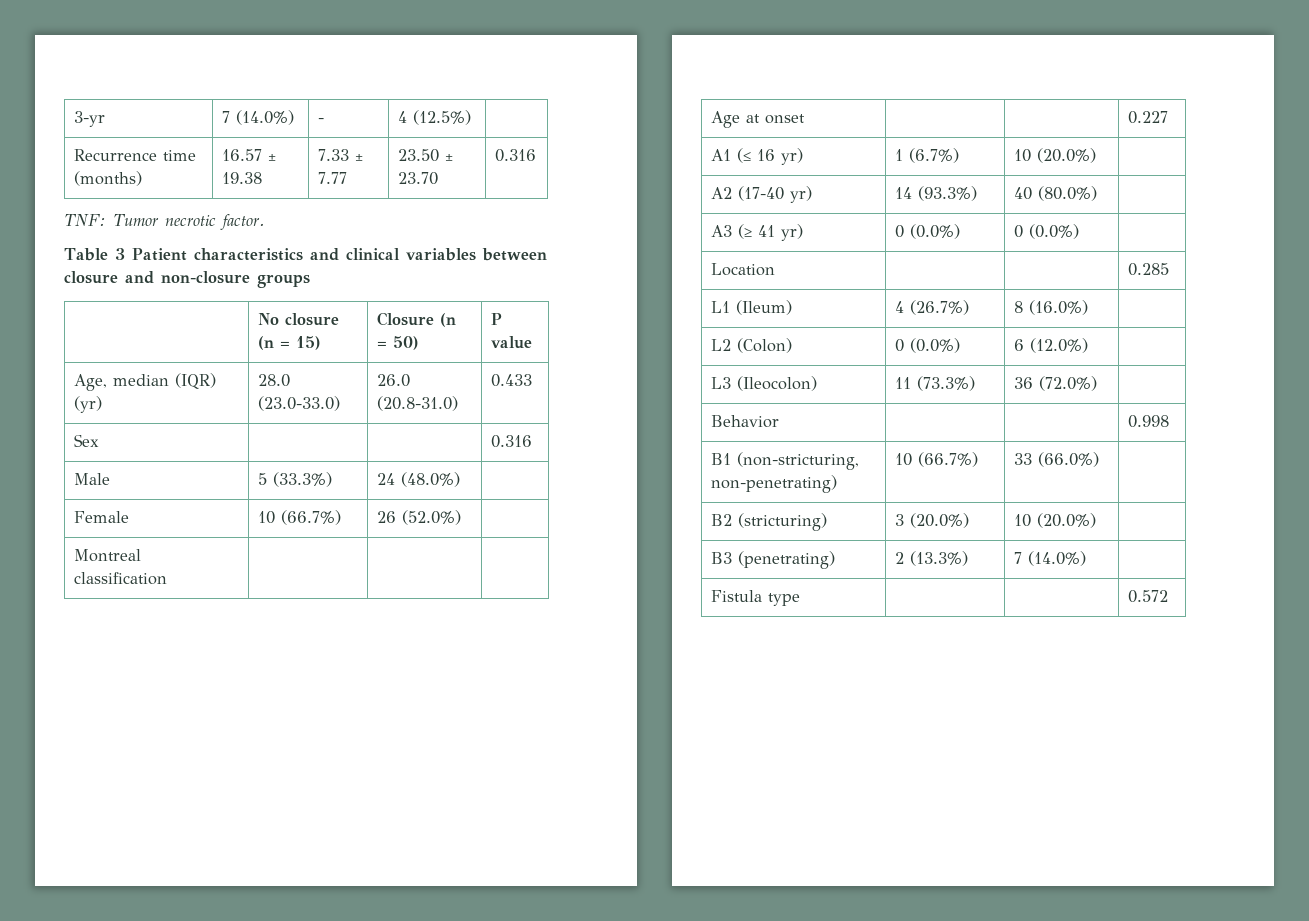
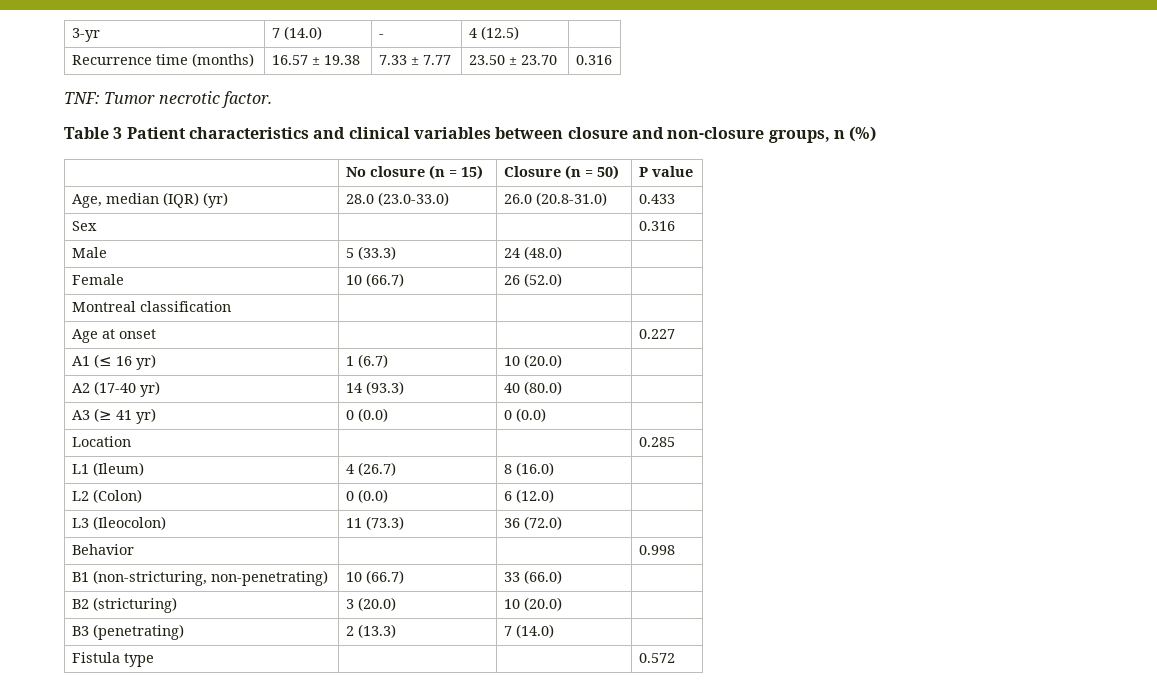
[236,110,295,125] (14.0%) -> [283,26,322,40] (14.0)
[413,110,472,125] (12.5%) -> [480,26,519,40] (12.5)
[257,274,310,288] groups -> [768,126,877,143] groups, n (%)
[273,472,333,487] (33.3%) -> [357,246,396,260] (33.3)
[401,472,461,487] (48.0%) -> [523,246,562,260] (48.0)
[281,510,342,525] (66.7%) -> [365,273,404,287] (66.7)
[402,510,462,525] (52.0%) -> [523,273,562,287] (52.0)
[909,148,960,163] [1014,148,1097,163] (6.7%) | 10 (20.0%) -> [357,354,388,368] [503,354,562,368] (6.7) | 10 (20.0)
[918,186,978,201] (93.3%) -> [365,381,404,395] (93.3)
[1038,186,1098,201] (80.0%) -> [523,381,562,395] (80.0)
[910,224,961,239] [1014,224,1080,239] (0.0%) | 0 (0.0%) -> [357,408,388,422] [503,408,546,422] (0.0) | 0 (0.0)
[910,300,970,315] (26.7%) -> [357,462,396,476] (26.7)
[1029,300,1089,315] (16.0%) -> [515,462,554,476] (16.0)
[910,338,961,353] (0.0%) -> [357,489,388,503] (0.0)
[1030,338,1089,353] (12.0%) -> [515,489,554,503] (12.0)
[917,376,976,391] (73.3%) -> [365,516,404,530] (73.3)
[1039,376,1098,391] (72.0%) -> [523,516,562,530] (72.0)
[918,452,979,467] (66.7%) -> [365,570,404,584] (66.7)
[1038,452,1100,467] (66.0%) -> [523,570,562,584] (66.0)
[910,513,970,528] [1014,513,1097,528] (20.0%) | 10 (20.0%) -> [357,597,396,611] [503,597,562,611] (20.0) | 10 (20.0)
[910,551,969,566] [1014,551,1087,566] (13.3%) | 7 (14.0%) -> [357,624,396,638] [503,624,554,638] (13.3) | 7 (14.0)

